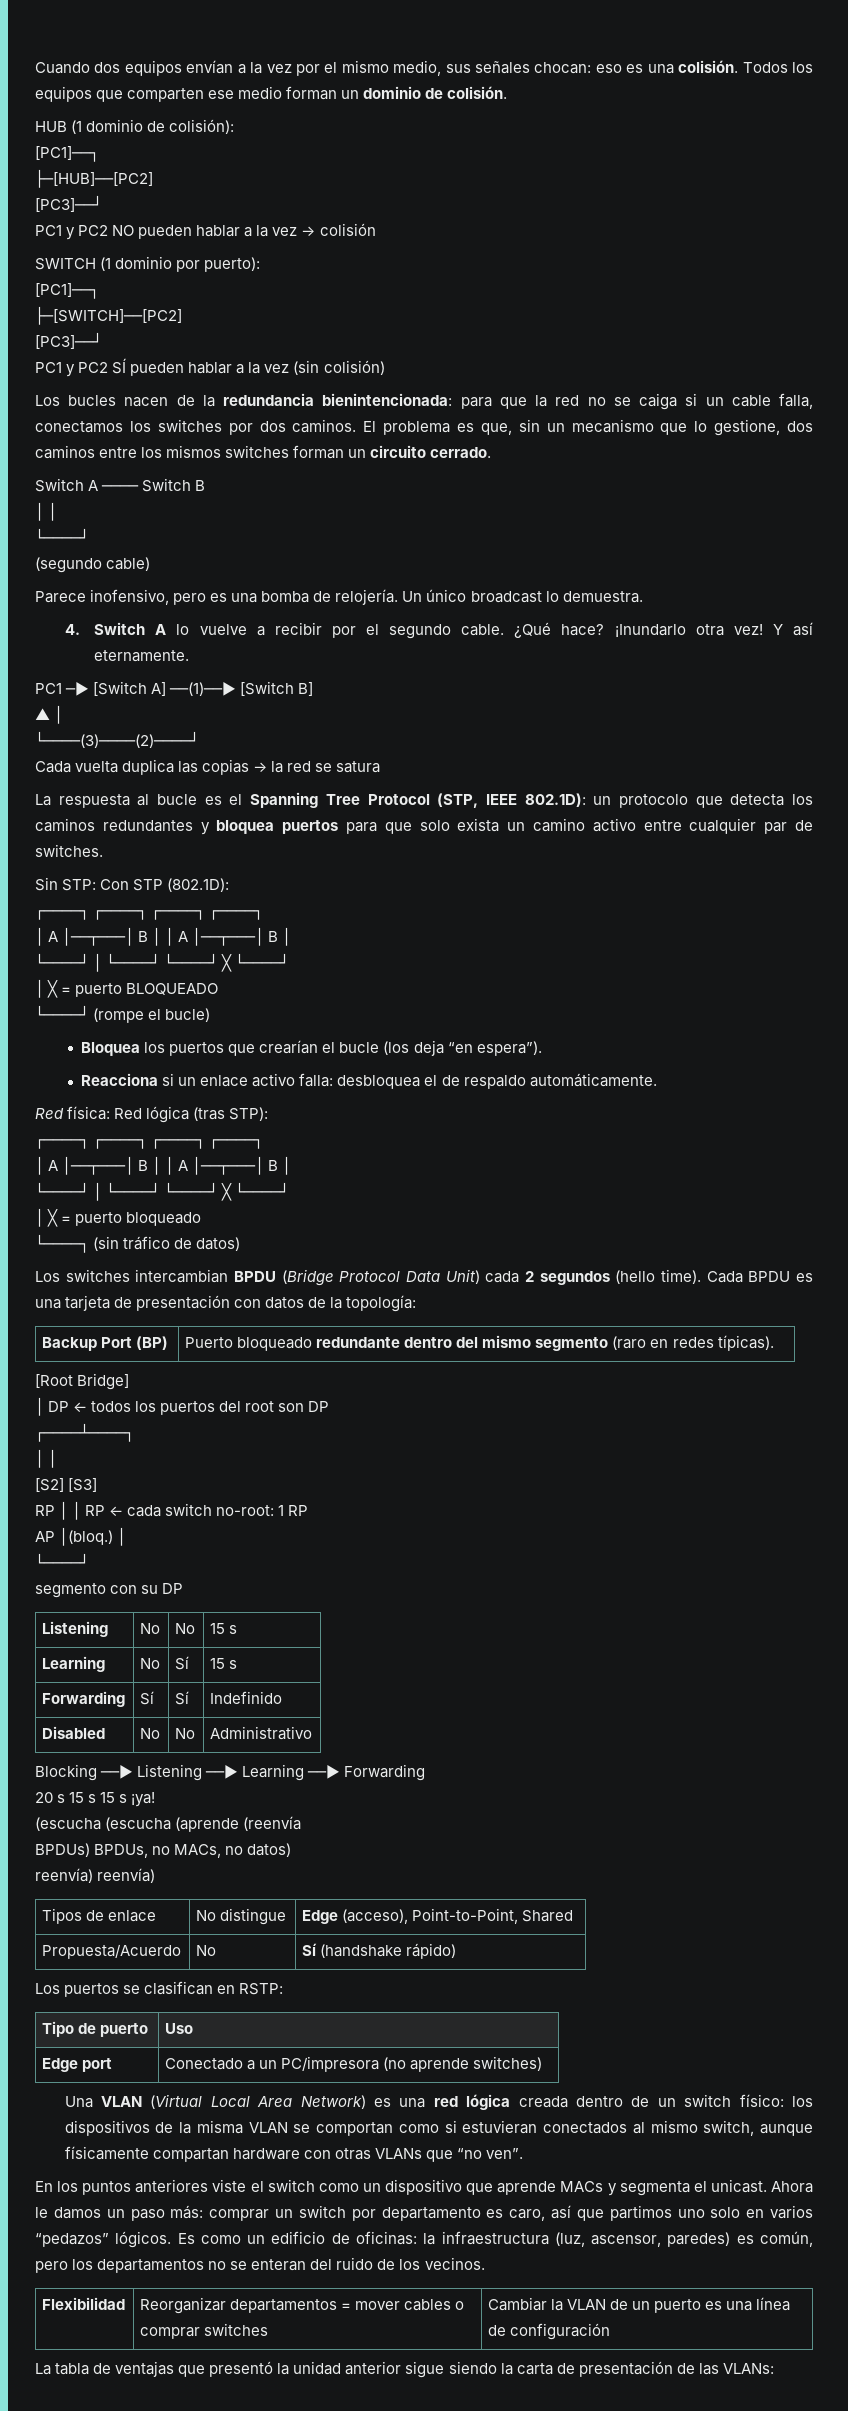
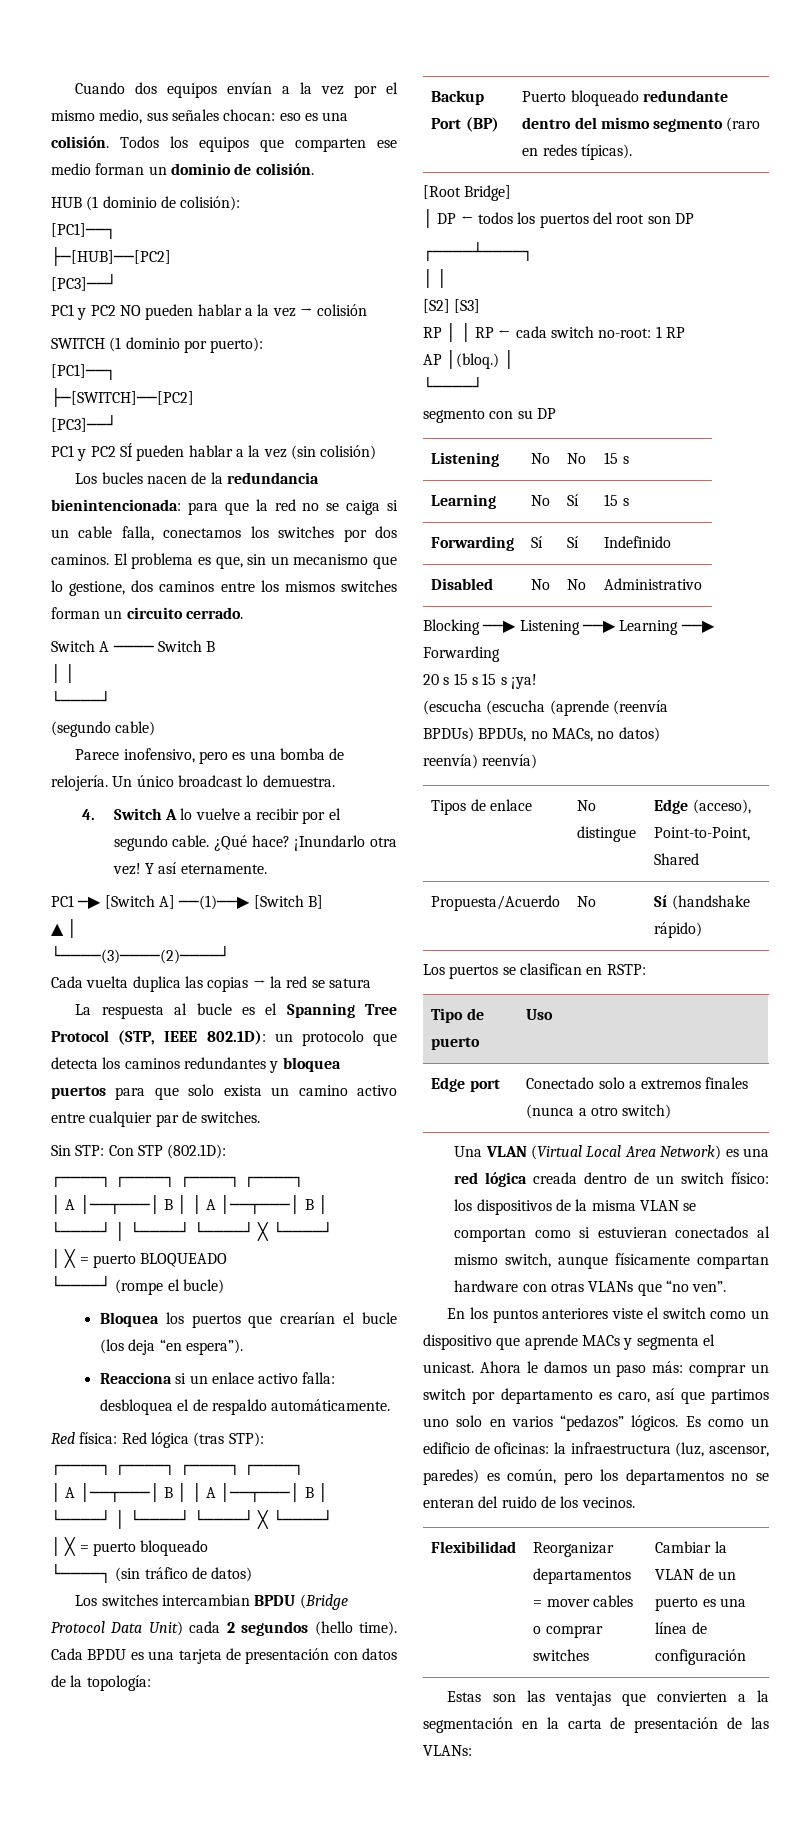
[247,2056,543,2072] a un PC/impresora (no aprende switches) -> [598,1077,749,1089] [526,1104,672,1119] solo a extremos finales (nunca a otro switch)
[35,2361,497,2378] La tabla de ventajas que presentó la unidad anterior sigue siendo -> [447,1690,769,1706] [423,1717,538,1733] Estas son las ventajas que convierten a la segmentación en

